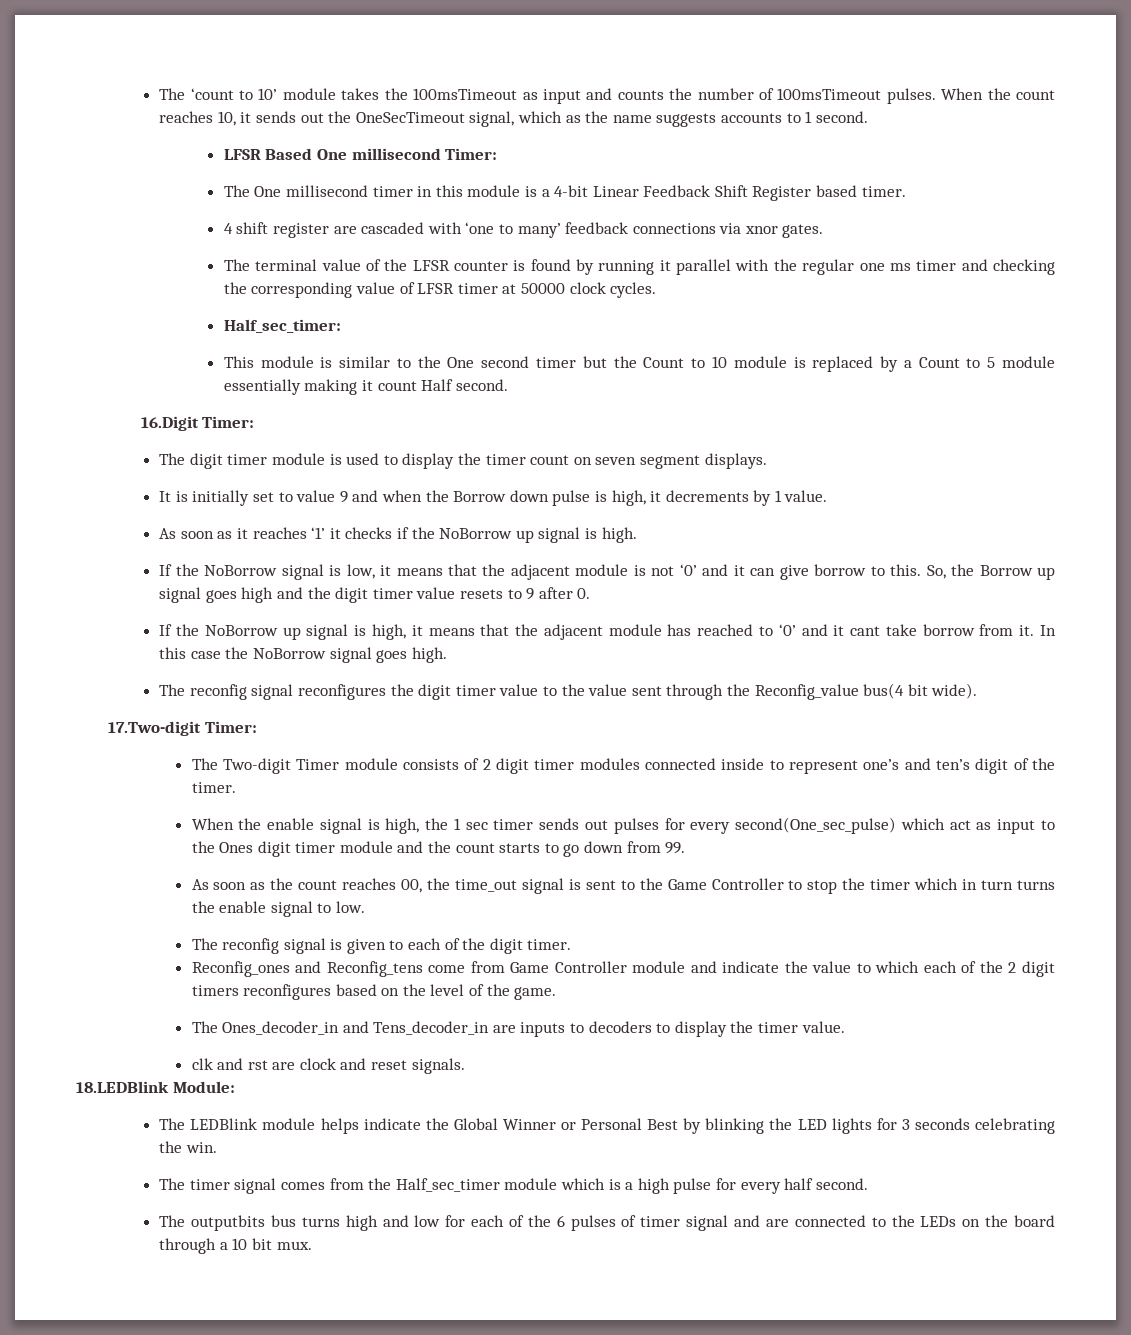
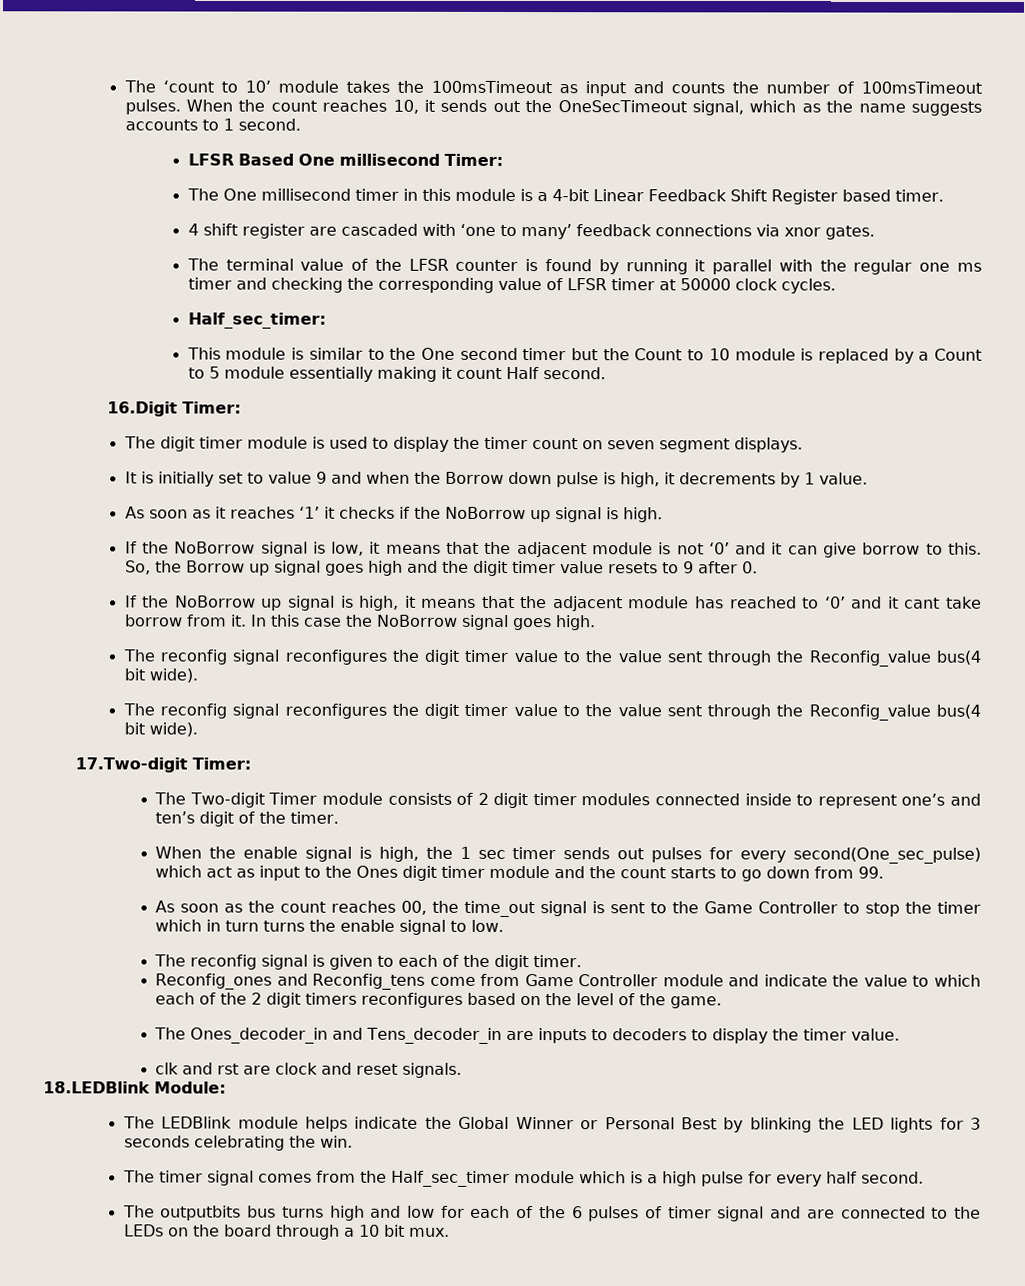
(978, 691) none -> [122,703,981,721] [123,722,198,737] // The reconfig signal reconfigures the digit timer value to the value sent through the Reconfig_value bus(4 bit wide).

